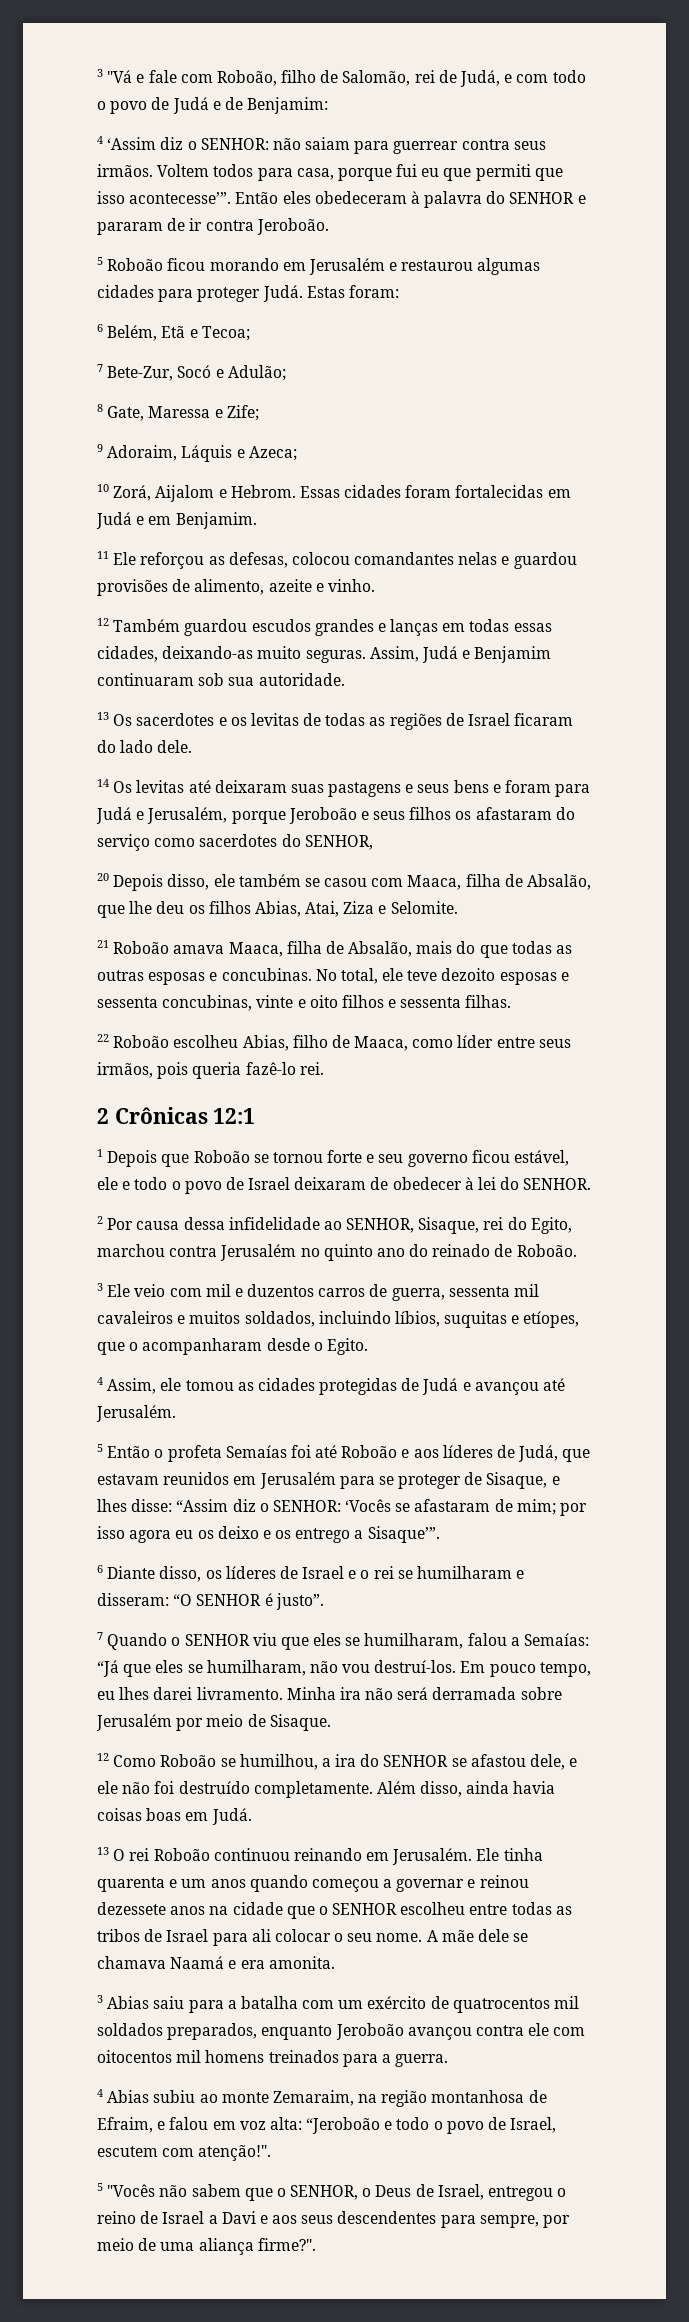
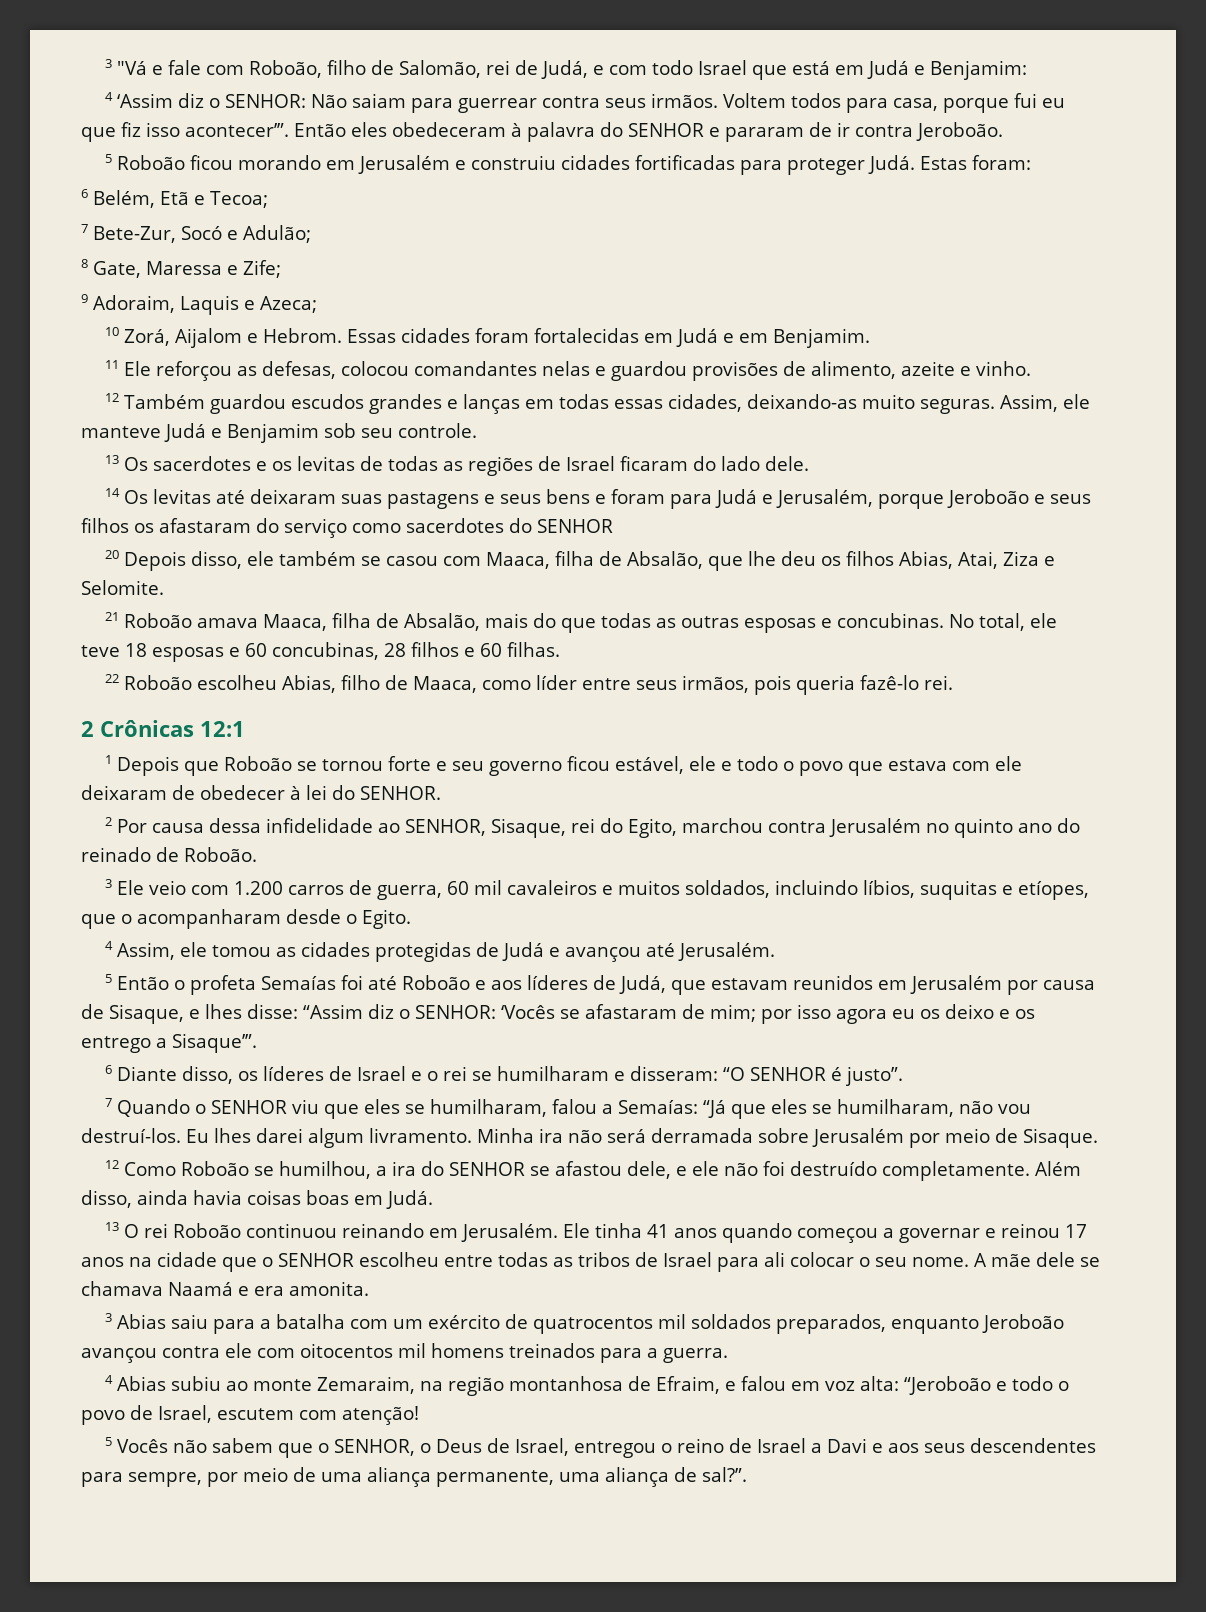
[97,97,243,114] o povo de Judá e de -> [698,60,926,80] Israel que está em Judá e
[272,138,301,150] não -> [311,94,348,108] Não
[475,164,563,181] [97,191,232,204] permiti que isso acontecesse’”. -> [121,122,289,137] fiz isso acontecer’”.
[401,258,541,275] [97,285,154,298] restaurou algumas cidades -> [471,155,736,170] construiu cidades fortificadas
[181,445,233,462] Láquis -> [180,295,239,315] Laquis
(419, 654) none -> [1063,394,1091,409] [81,426,161,438] ele manteve
[97,673,345,686] continuaram sob sua autoridade. -> [324,423,477,438] sob seu controle.
[304,835,373,850] SENHOR, -> [537,519,613,533] SENHOR
[441,968,569,985] [97,995,338,1011] dezoito esposas e sessenta concubinas, vinte e oito -> [125,642,406,662] 18 esposas e 60 concubinas, 28
[400,997,462,1008] sessenta -> [480,643,502,657] 60
[225,1177,291,1190] de Israel -> [848,756,1023,776] que estava com ele
[205,1284,315,1297] mil e duzentos -> [234,881,284,895] 1.200
[448,1286,510,1297] sessenta -> [447,881,470,895] 60
[339,1474,462,1489] para se proteger -> [1007,980,1096,995] por causa
[460,1661,591,1677] [97,1691,115,1700] Em pouco tempo, eu -> [186,1129,209,1143] Eu
(193, 1693) none -> [308,1128,364,1148] algum
[97,1877,207,1892] quarenta e um -> [647,1224,670,1238] 41
[97,1902,166,1915] dezessete -> [1065,1224,1088,1238] 17
[198,2145,272,2161] [97,2183,156,2197] atenção!". // 5 "Vocês -> [342,1406,419,1425] [105,1437,169,1453] atenção! // 5 Vocês
[257,2238,316,2251] firme?". -> [436,1467,747,1487] permanente, uma aliança de sal?”.

